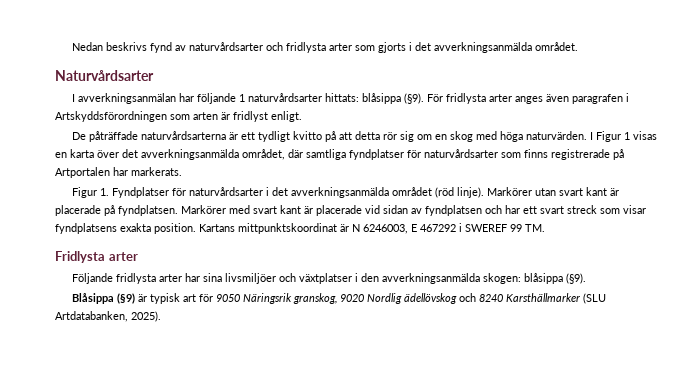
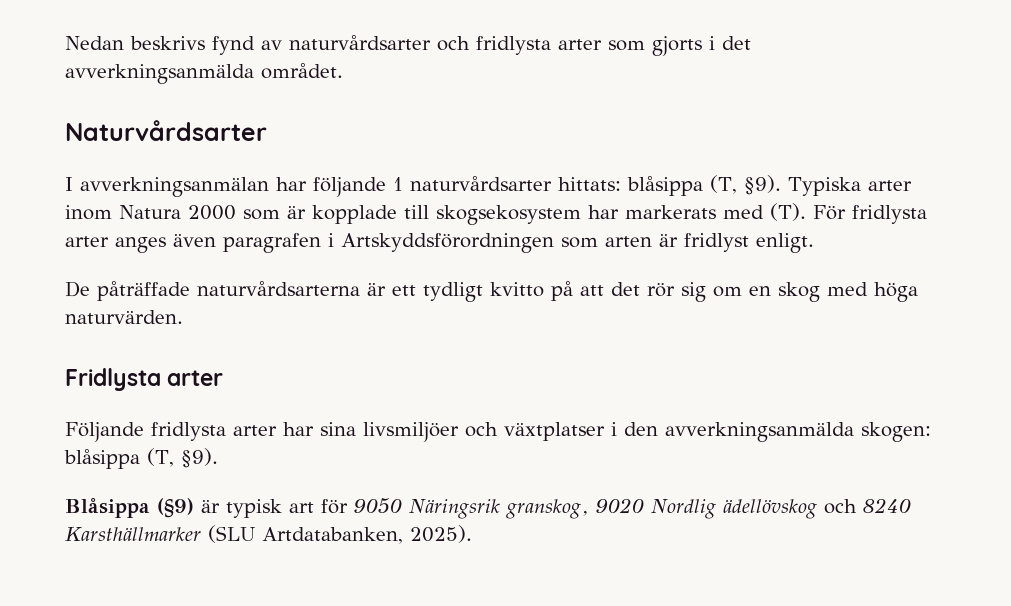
[403,93,424,104] (§9). -> [710,175,912,196] [65,203,806,225] (T, §9). Typiska arter inom Natura 2000 som är kopplade till skogsekosystem har markerats med (T).
[354,131,380,140] detta -> [611,282,640,296] det
[589,131,657,142] [55,149,624,160] [55,167,182,178] [71,187,619,198] [55,205,646,216] [55,223,545,234] I Figur 1 visas en karta över det avverkningsanmälda området, där samtliga fyndplatser för naturvårdsarter som finns registrerade på Artportalen har markerats. // Figur 1. Fyndplatser för naturvårdsarter i det avverkningsanmälda området (röd linje). Markörer utan svart kant är placerade på fyndplatsen. Markörer med svart kant är placerade vid sidan av fyndplatsen och har ett svart streck som visar fyndplatsens exakta position. Kartans mittpunktskoordinat är N 6246003, E 467292 i SWEREF 99 TM. -> (183, 317) none
[565,273,586,284] (§9). -> [147,448,218,468] (T, §9).

